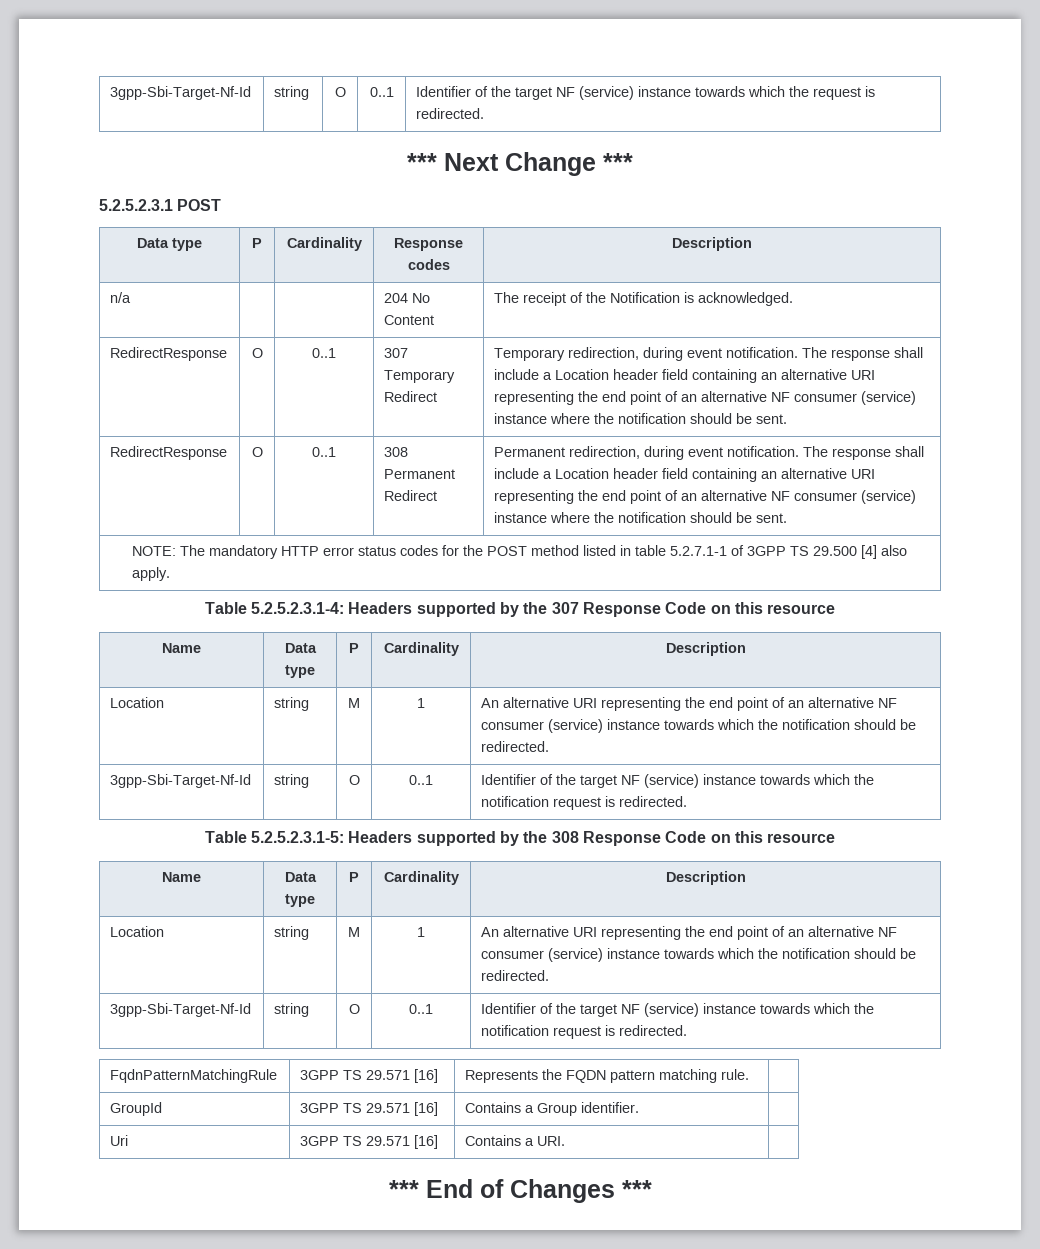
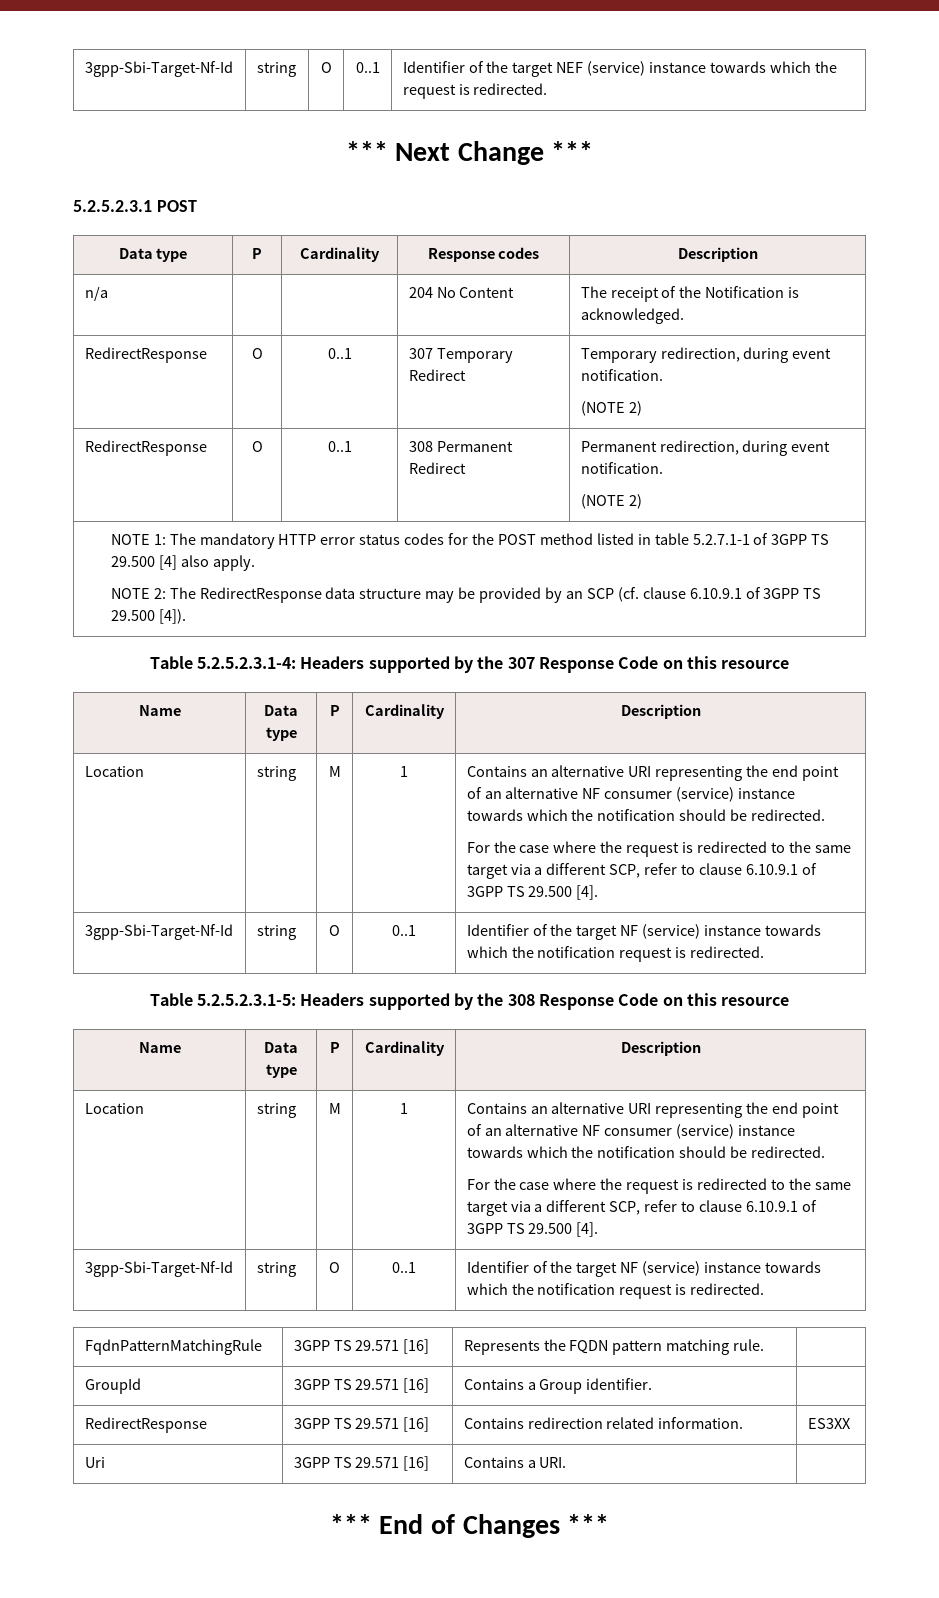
[110,86,252,100] [274,86,310,100] [334,87,346,97] [369,87,394,97] [416,86,576,100] 3gpp-Sbi-Target-Nf-Id | string | O | 0..1 | Identifier of the target NF -> [84,61,233,77] [256,62,296,77] [320,62,332,73] [355,62,380,73] [402,61,584,77] 3gpp-Sbi-Target-Nf-Id | string | O | 0..1 | Identifier of the target NEF
[802,347,924,361] [494,369,876,383] [494,391,917,405] [494,413,788,424] The response shall include a Location header field containing an alternative URI representing the end point of an alternative NF consumer (service) instance where the notification should be sent. -> [580,401,642,416] // (NOTE 2)
[803,446,925,460] [494,468,876,482] [494,490,917,504] [494,512,788,523] [132,546,177,556] The response shall include a Location header field containing an alternative URI representing the end point of an alternative NF consumer (service) instance where the notification should be sent. // NOTE: -> [580,494,642,509] [110,534,166,545] // (NOTE 2) // NOTE 1:
(171, 574) none -> [110,587,822,603] [110,609,186,624] // NOTE 2: The RedirectResponse data structure may be provided by an SCP (cf. clause 6.10.9.1 of 3GPP TS 29.500 [4]).
[481,698,500,708] An -> [466,766,548,777] Contains an
(550, 746) none -> [466,841,851,857] [466,863,817,879] [466,885,599,900] // For the case where the request is redirected to the same target via a different SCP, refer to clause 6.10.9.1 of 3GPP TS 29.500 [4].
[481,927,500,937] An -> [466,1103,548,1114] Contains an
(550, 975) none -> [466,1178,851,1194] [466,1200,817,1216] [466,1222,599,1237] // For the case where the request is redirected to the same target via a different SCP, refer to clause 6.10.9.1 of 3GPP TS 29.500 [4].
(640, 1107) none -> [84,1417,207,1433] [293,1417,430,1432] [463,1417,744,1429] [807,1418,851,1429] // RedirectResponse | 3GPP TS 29.571 [16] | Contains redirection related information. | ES3XX

